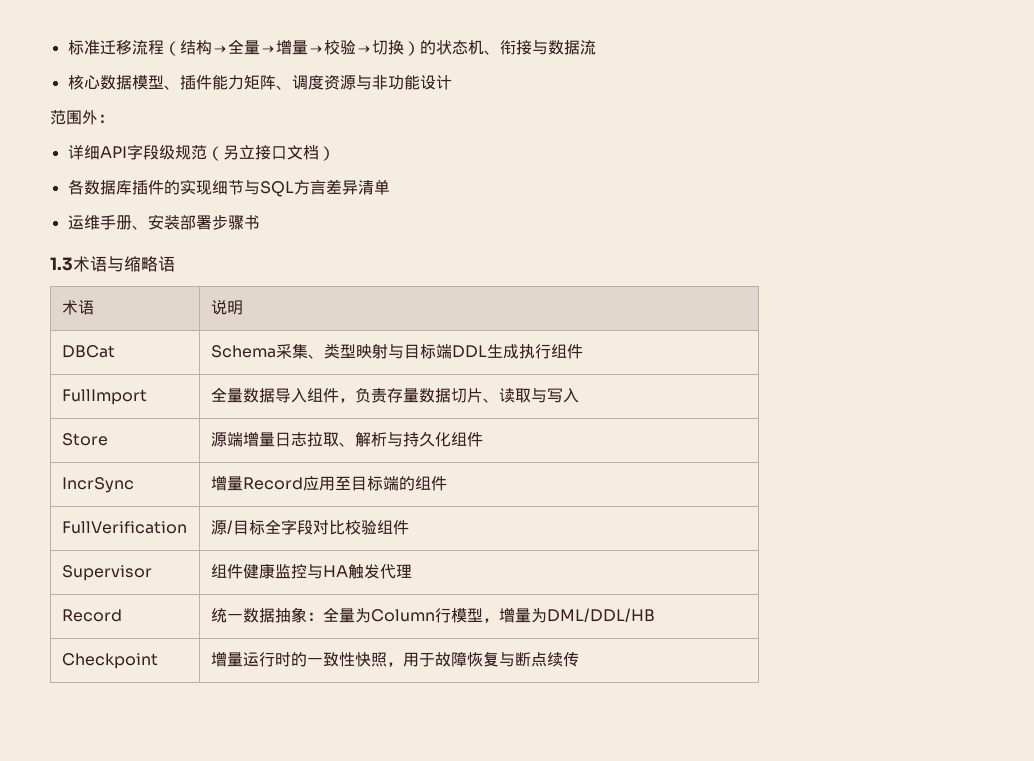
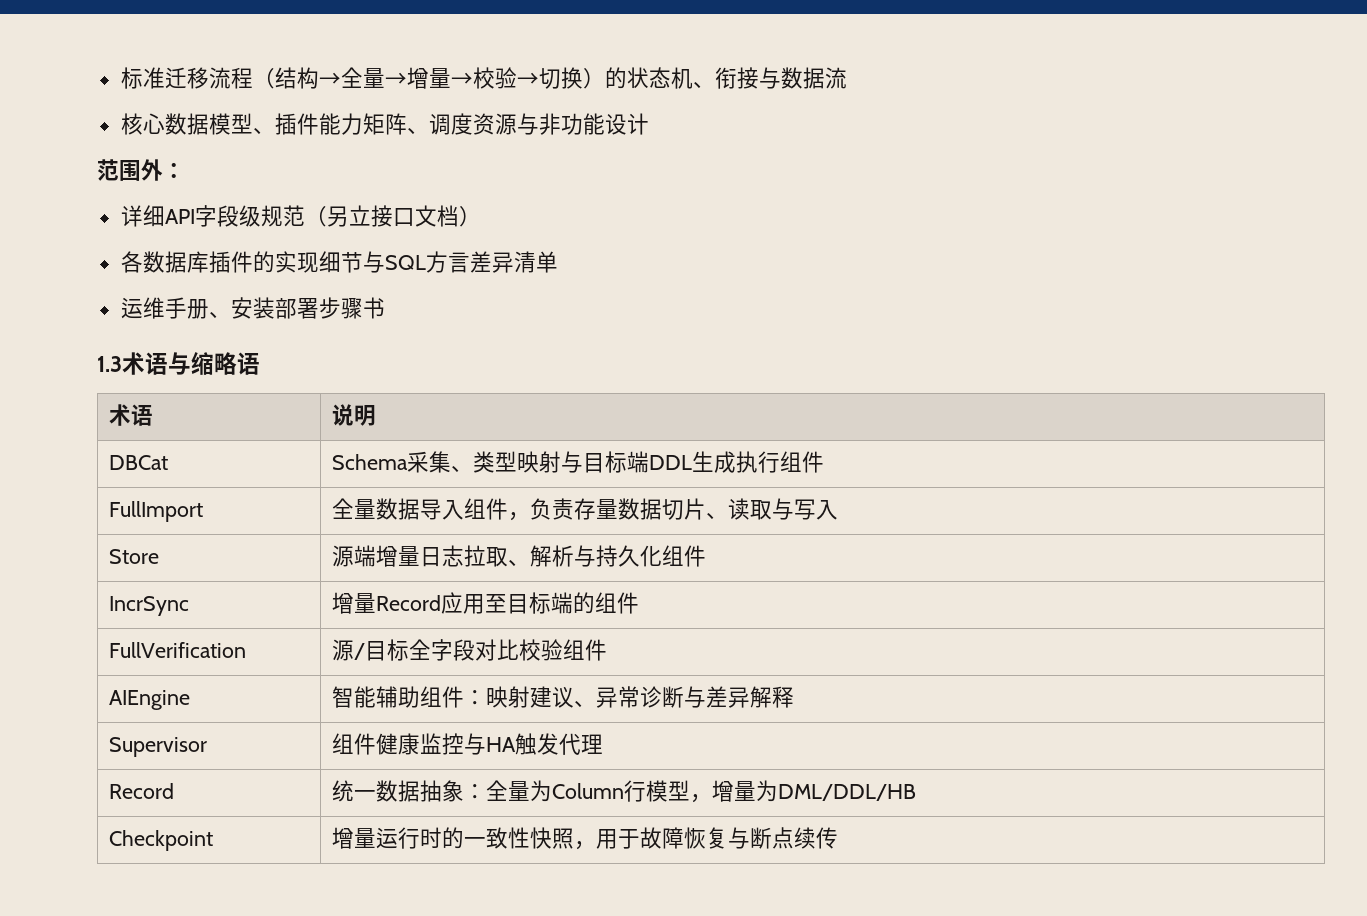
(409, 527) none -> [109,690,191,710] [332,686,795,708] // AIEngine | 智能辅助组件：映射建议、异常诊断与差异解释

